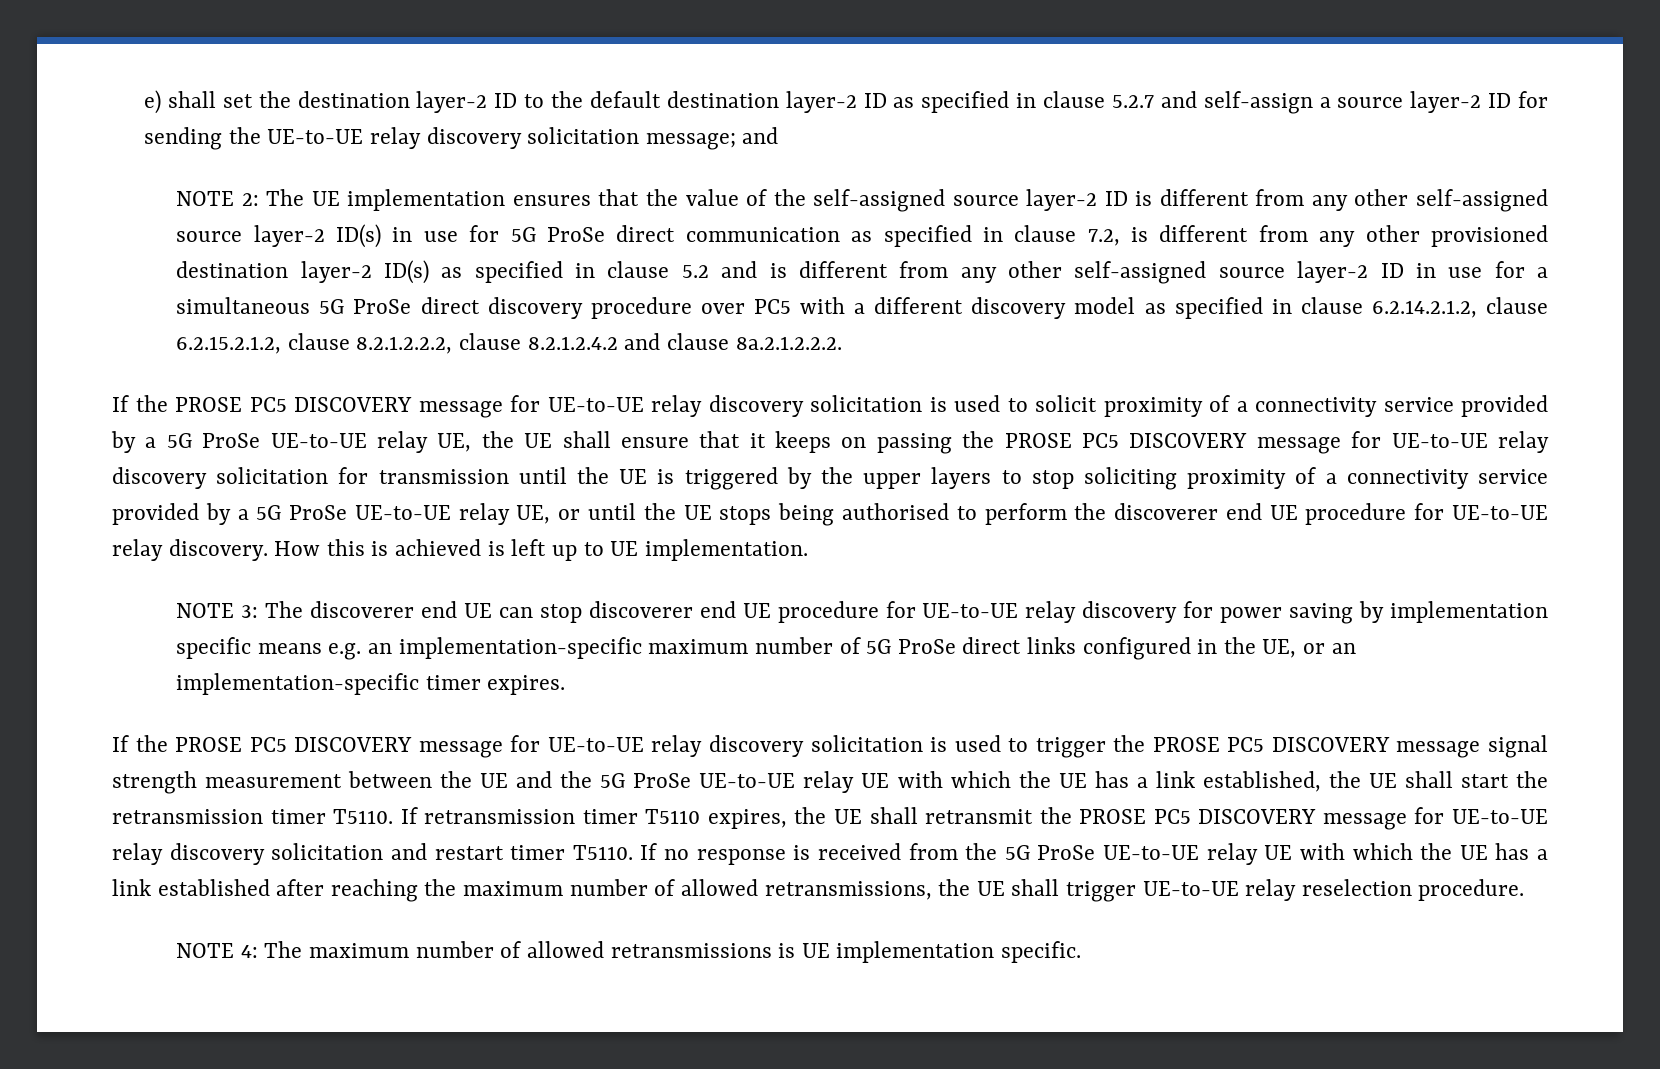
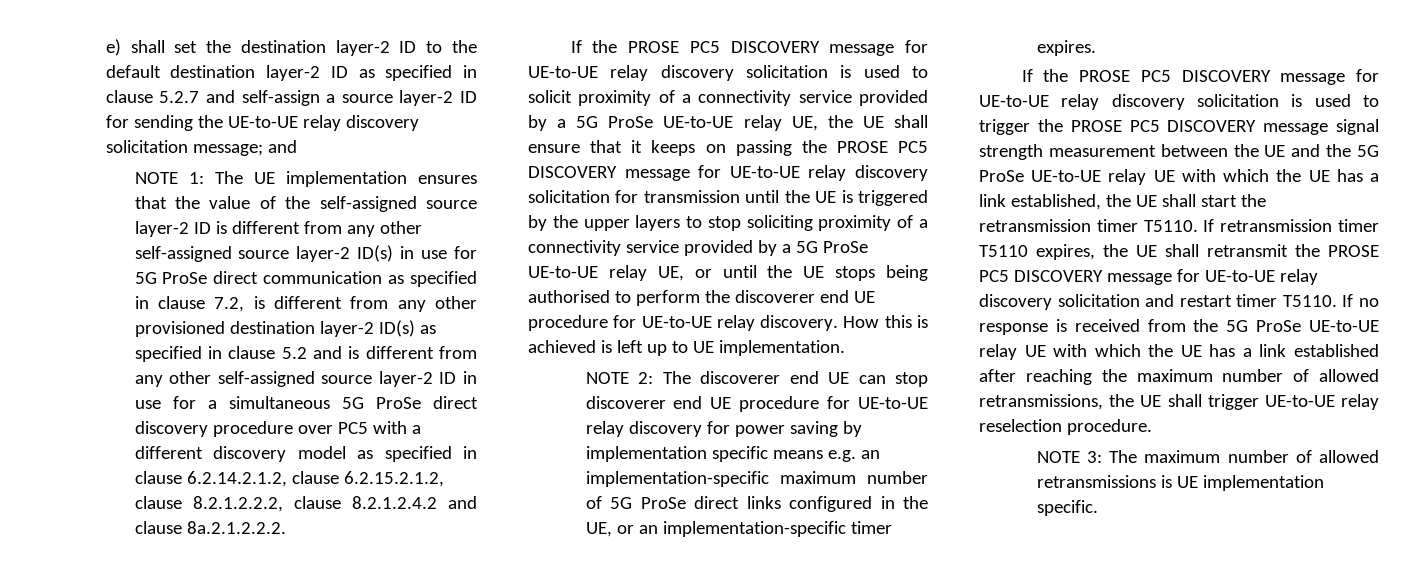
[241,193,259,206] 2: -> [188,172,204,184] 1:
[241,605,259,618] 3: -> [638,372,654,384] 2:
[240,945,258,958] 4: -> [1086,451,1102,463] 3:

